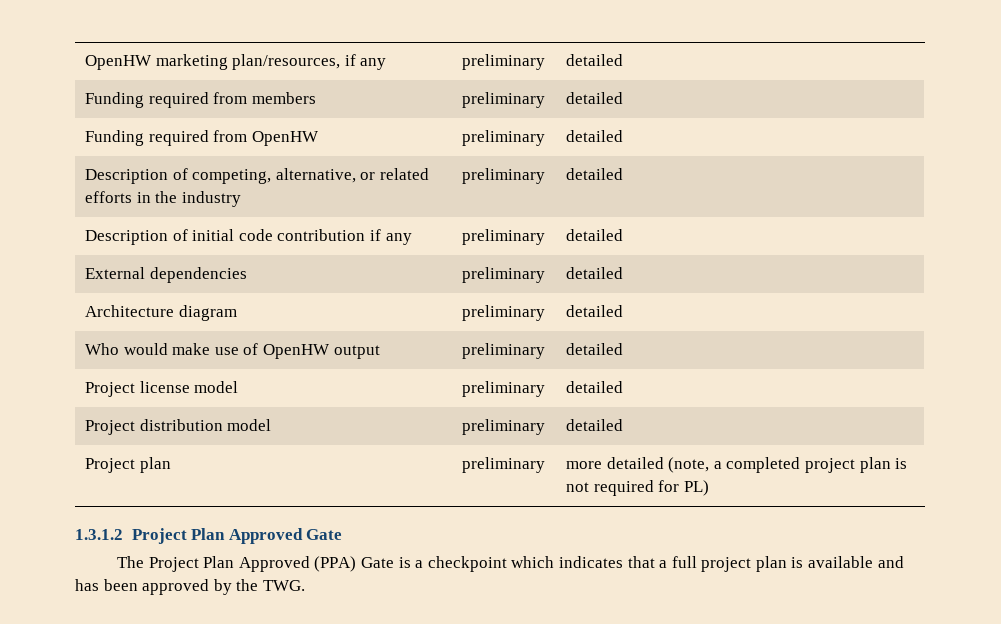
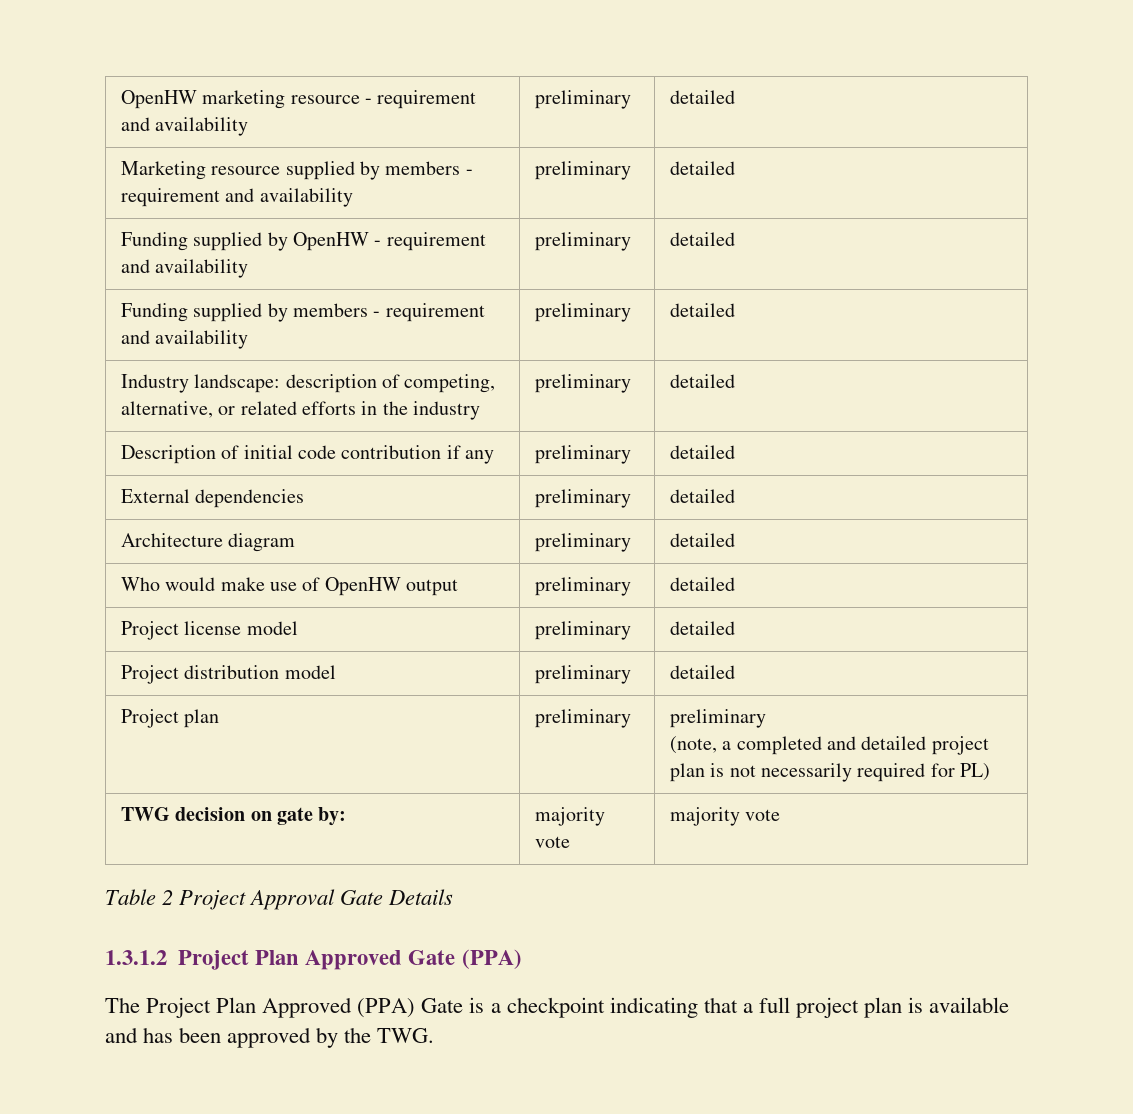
[232,54,387,70] [462,54,546,70] [566,54,624,66] [85,92,316,108] [462,92,546,108] [566,92,624,104] [85,130,319,146] [462,130,546,146] [566,130,624,142] [85,169,169,184] plan/resources, if any | preliminary | detailed // Funding required from members | preliminary | detailed // Funding required from OpenHW | preliminary | detailed // Description -> [290,90,477,109] [120,117,249,136] [534,90,631,109] [669,90,735,104] [120,161,473,180] [120,188,353,207] [534,161,631,180] [669,161,735,175] [120,232,486,251] [120,259,249,278] [534,232,631,251] [669,232,735,246] [120,303,485,322] [120,330,249,349] [534,303,631,322] [669,303,735,317] [120,374,377,393] resource - requirement and availability | preliminary | detailed // Marketing resource supplied by members - requirement and availability | preliminary | detailed // Funding supplied by OpenHW - requirement and availability | preliminary | detailed // Funding supplied by members - requirement and availability | preliminary | detailed // Industry landscape: description
[566,457,664,469] more detailed -> [669,709,766,728] preliminary //
(801, 465) none -> [827,736,927,750] and detailed
(590, 487) none -> [761,763,853,782] necessarily
(709, 488) none -> [120,807,347,826] [534,807,605,826] [534,836,570,848] [669,807,781,826] [105,889,454,910] // TWG decision on gate by: | majority vote | majority vote // Table 2 Project Approval Gate Details
(343, 534) none -> [461,949,522,969] (PPA)
[511,556,623,568] which indicates -> [609,997,698,1018] indicating

